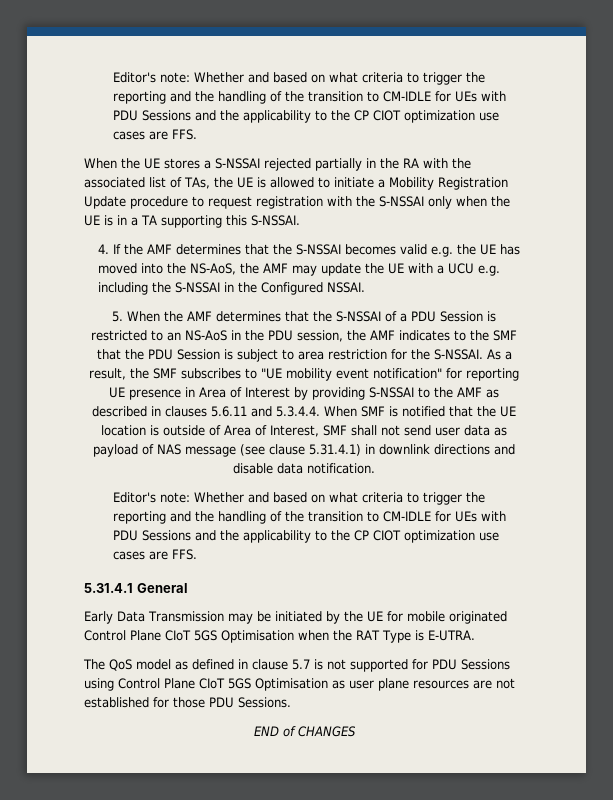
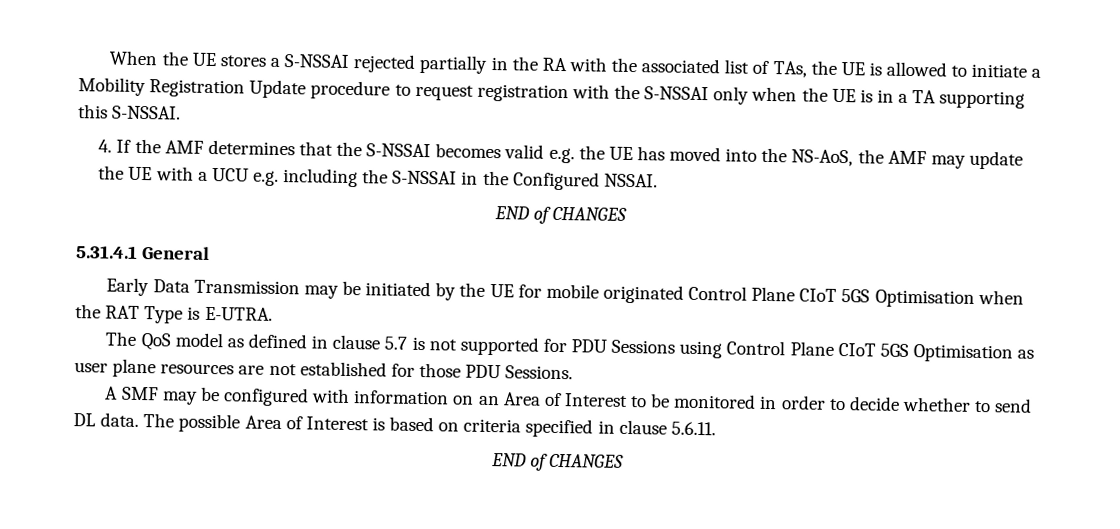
[112,72,485,85] [112,91,506,104] [112,110,499,123] [112,129,197,140] Editor's note: Whether and based on what criteria to trigger the reporting and the handling of the transition to CM-IDLE for UEs with PDU Sessions and the applicability to the CP CIOT optimization use cases are FFS. // -> (109, 58) none
[112,311,496,322] [91,330,517,342] [96,349,512,362] [89,368,519,381] [109,387,499,400] [92,406,516,417] [101,425,507,437] [93,444,515,457] [233,463,375,474] [112,492,485,505] [112,511,506,524] [112,530,499,543] [112,549,197,560] 5. When the AMF determines that the S-NSSAI of a PDU Session is restricted to an NS-AoS in the PDU session, the AMF indicates to the SMF that the PDU Session is subject to area restriction for the S-NSSAI. As a result, the SMF subscribes to "UE mobility event notification" for reporting UE presence in Area of Interest by providing S-NSSAI to the AMF as described in clauses 5.6.11 and 5.3.4.4. When SMF is notified that the UE location is outside of Area of Interest, SMF shall not send user data as payload of NAS message (see clause 5.31.4.1) in downlink directions and disable data notification. // Editor's note: Whether and based on what criteria to trigger the reporting and the handling of the transition to CM-IDLE for UEs with PDU Sessions and the applicability to the CP CIOT optimization use cases are FFS. -> [493,206,628,224] END of CHANGES
(291, 702) none -> [105,386,1033,413] [73,412,716,438] // A SMF may be configured with information on an Area of Interest to be monitored in order to decide whether to send DL data. The possible Area of Interest is based on criteria specified in clause 5.6.11.

